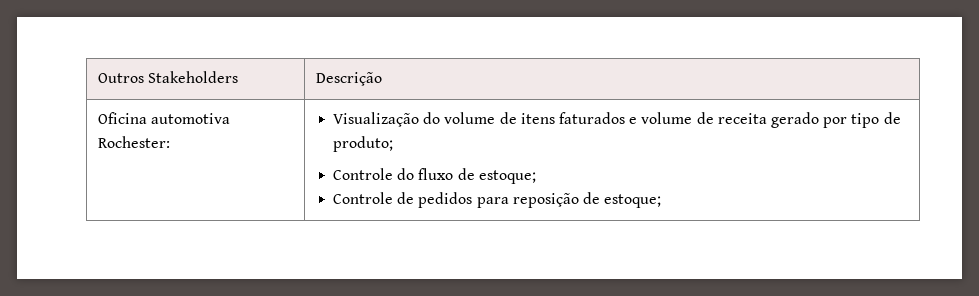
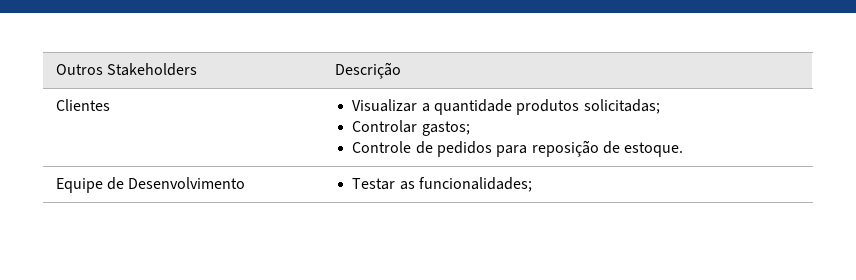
[98,112,231,124] [98,136,171,148] [333,112,901,128] [333,136,394,152] [333,168,536,184] Oficina automotiva Rochester: | Visualização do volume de itens faturados e volume de receita gerado por tipo de produto; // Controle do fluxo de estoque; -> [55,99,110,111] [352,99,660,115] [352,120,470,136] Clientes | Visualizar a quantidade produtos solicitadas; // Controlar gastos;
[604,194,662,208] estoque; -> [624,142,684,157] [55,177,246,193] [352,177,532,192] estoque. // Equipe de Desenvolvimento | Testar as funcionalidades;

